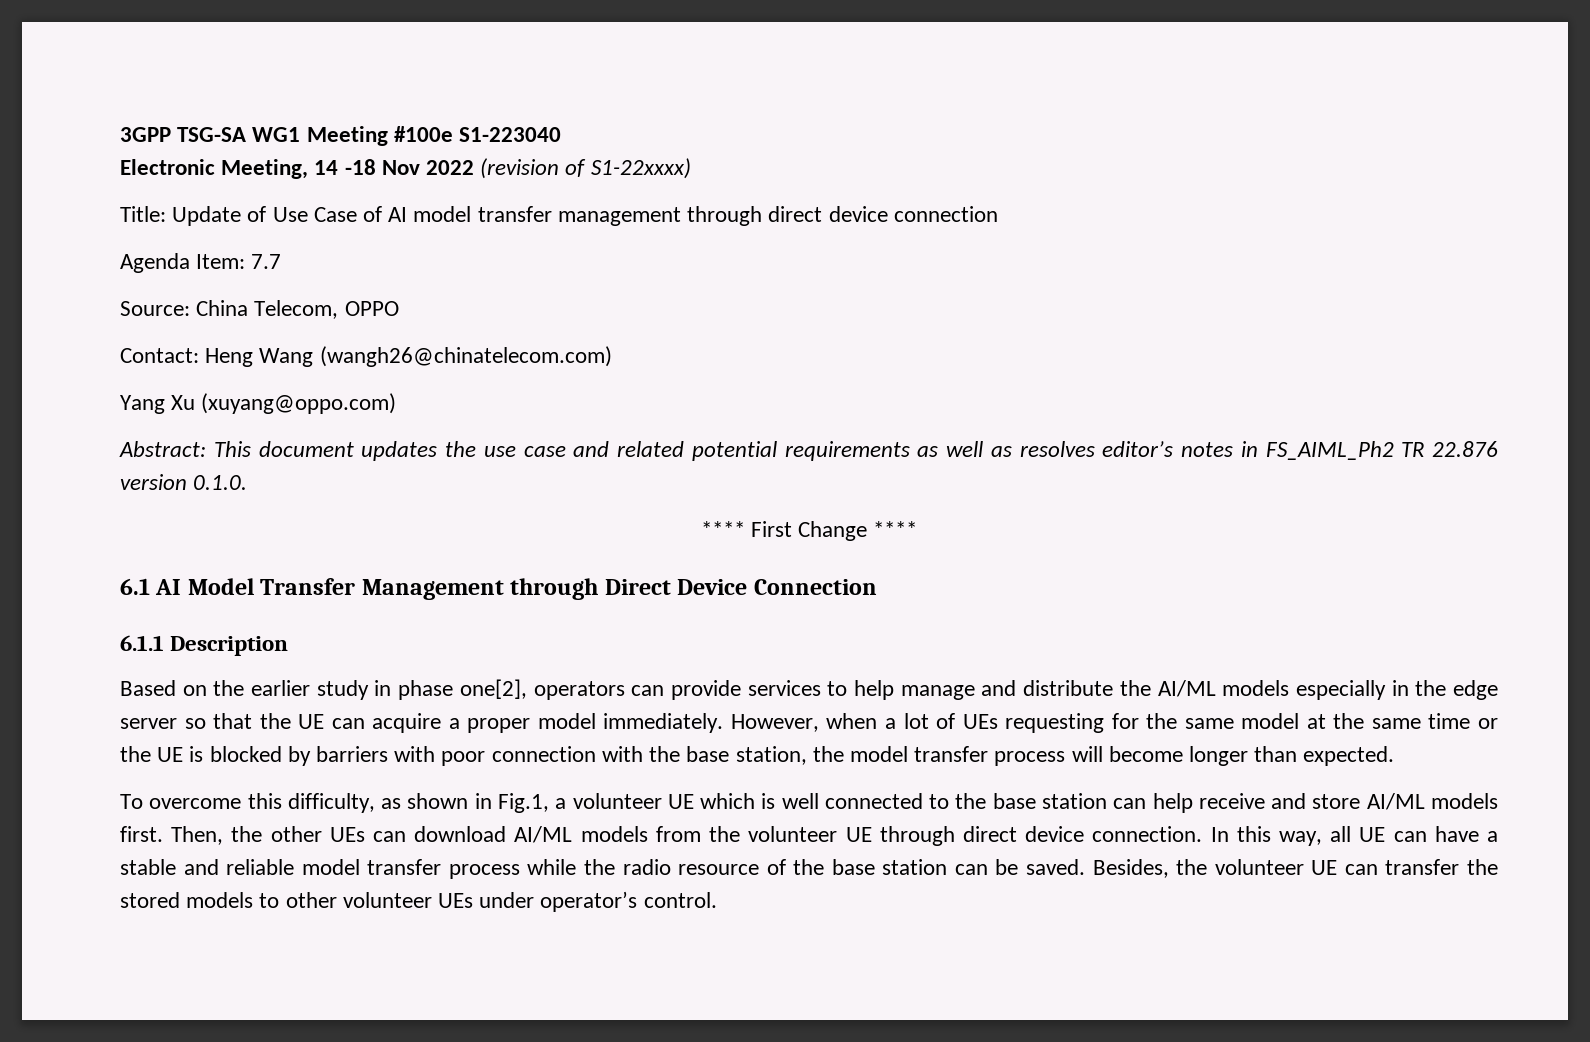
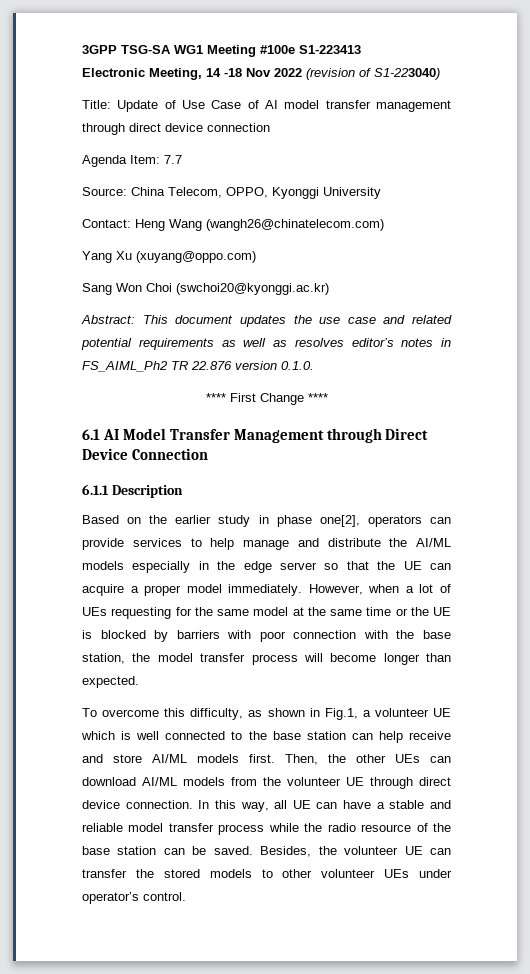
[459,127,562,142] S1-223040 -> [299,45,361,54] S1-223413
[590,158,691,179] S1-22xxxx) -> [374,68,440,80] S1-223040)
[344,301,399,316] OPPO -> [226,187,381,199] OPPO, Kyonggi University
(397, 403) none -> [82,283,329,295] // Sang Won Choi (swchoi20@kyonggi.ac.kr)

